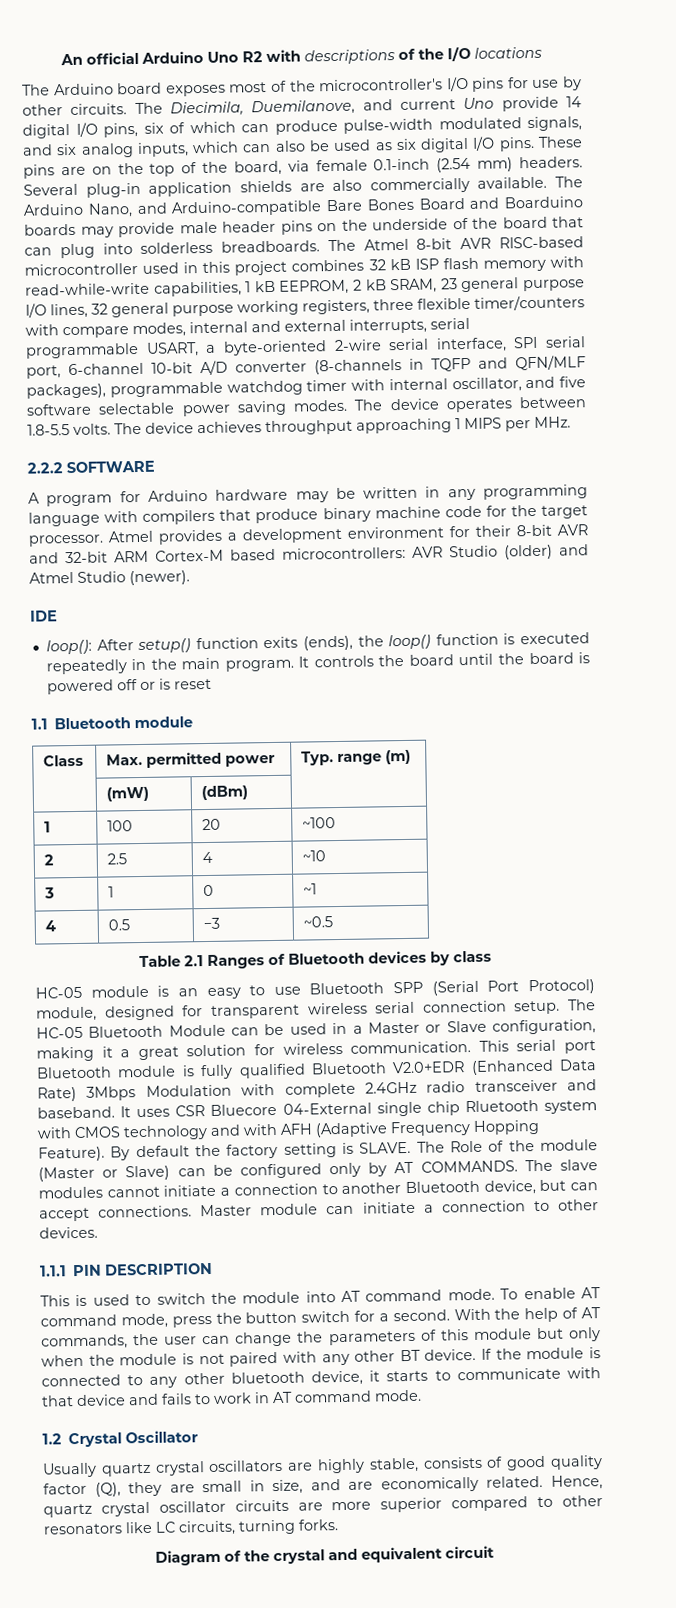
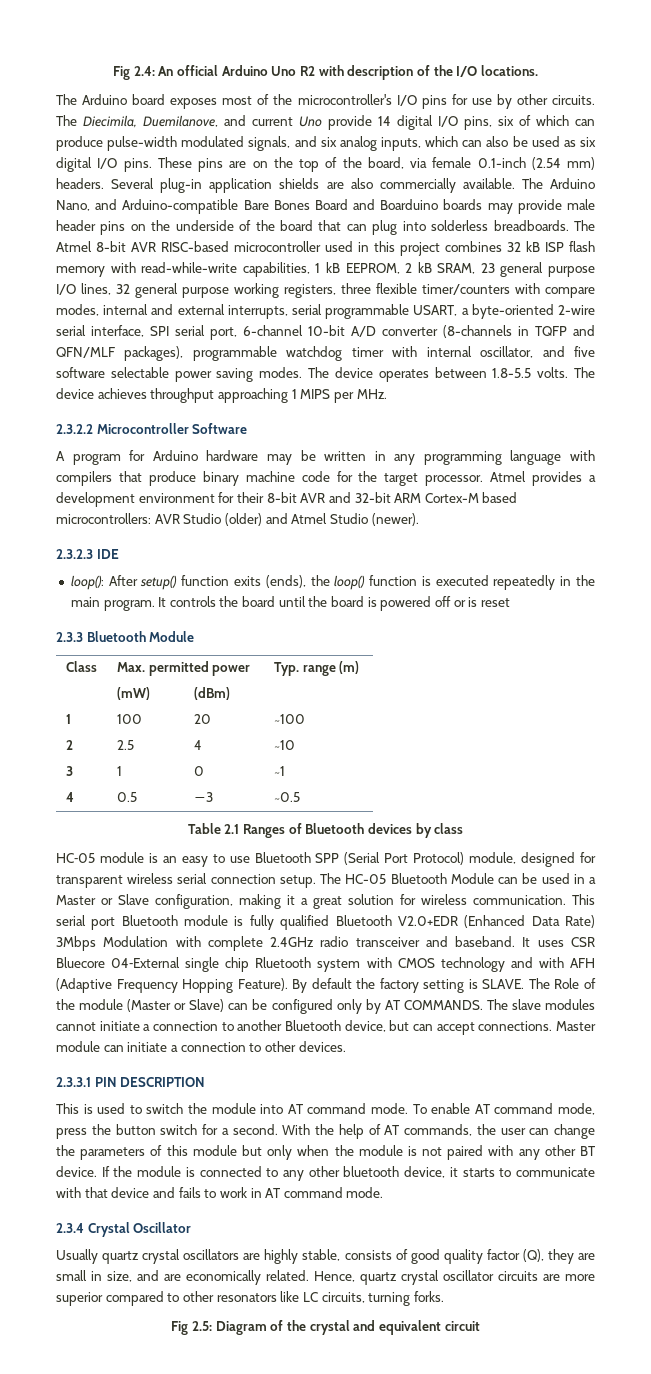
(59, 59) none -> [113,66,155,80] Fig 2.4:
[303,49,395,65] descriptions -> [347,65,414,80] description
[473,46,542,59] locations -> [480,65,538,76] locations.
[27,460,155,474] 2.2.2 SOFTWARE -> [56,423,248,434] 2.3.2.2 Microcontroller Software
(190, 578) none -> [56,549,93,559] 2.3.2.3
[31,716,194,730] 1.1 Bluetooth module -> [56,631,195,642] 2.3.3 Bluetooth Module
[39,1265,67,1277] 1.1.1 -> [56,1077,91,1087] 2.3.3.1
[42,1433,62,1445] 1.2 -> [56,1223,84,1233] 2.3.4
(339, 1525) none -> [171,1321,213,1335] Fig 2.5:

